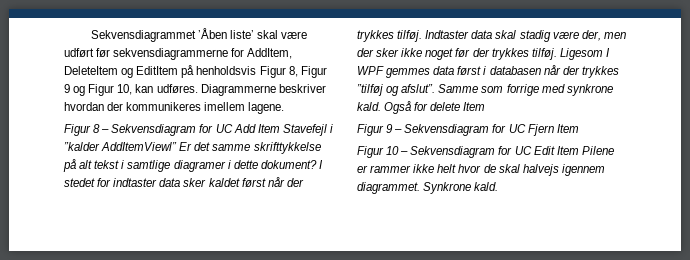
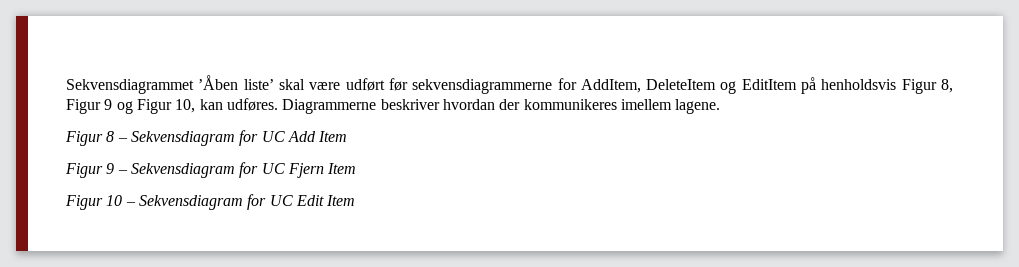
[282,124,333,136] [64,142,321,154] [63,159,323,172] [64,177,304,187] [357,30,626,42] [357,48,610,60] [357,65,619,78] [357,84,613,96] [357,101,486,114] Stavefejl i ”kalder AddItemViewl” Er det samme skrifttykkelse på alt tekst i samtlige diagramer i dette dokument? I stedet for indtaster data sker kaldet først når der trykkes tilføj. Indtaster data skal stadig være der, men der sker ikke noget før der trykkes tilføj. Ligesom I WPF gemmes data først i databasen når der trykkes ”tilføj og afslut”. Samme som forrige med synkrone kald. Også for delete Item -> (348, 136) none
[581,146,614,155] [357,164,605,176] [357,182,499,194] Pilene er rammer ikke helt hvor de skal halvejs igennem diagrammet. Synkrone kald. -> (356, 200) none

